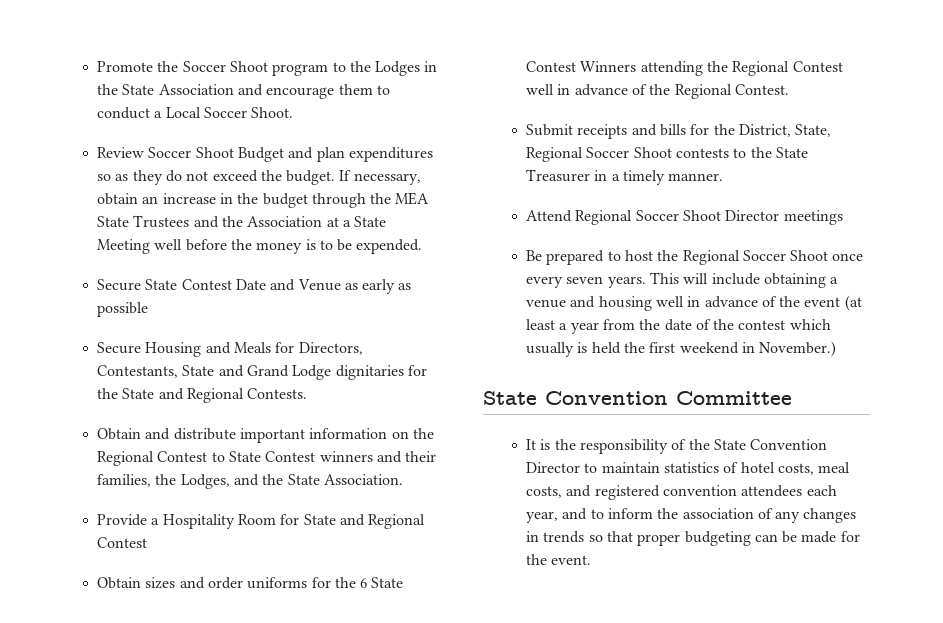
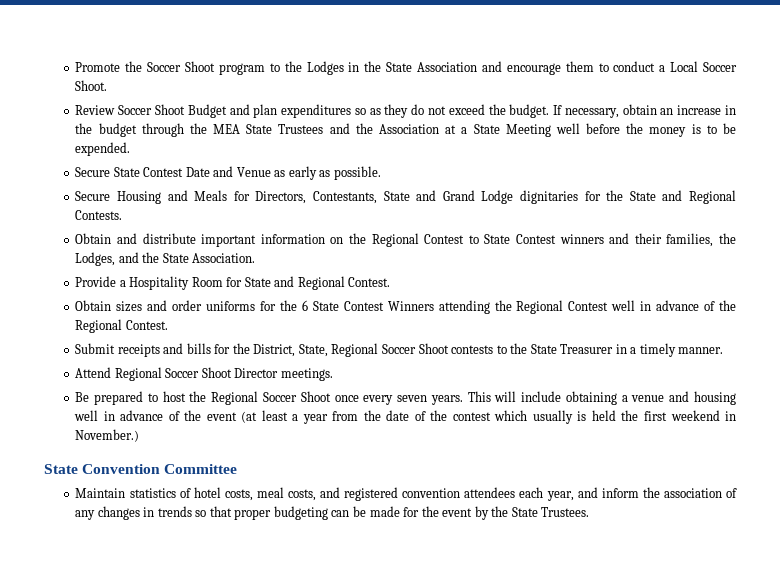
[96,302,148,317] possible -> [333,166,381,180] possible.
[96,537,147,548] Contest -> [348,277,391,287] Contest.
[783,210,843,225] meetings -> [280,368,333,381] meetings.
[525,439,828,454] [525,462,660,473] It is the responsibility of the State Convention Director to maintain -> [75,488,126,498] Maintain
[590,509,604,519] to -> (598, 492) none
[551,555,592,565] event. -> [442,506,590,520] event by the State Trustees.

